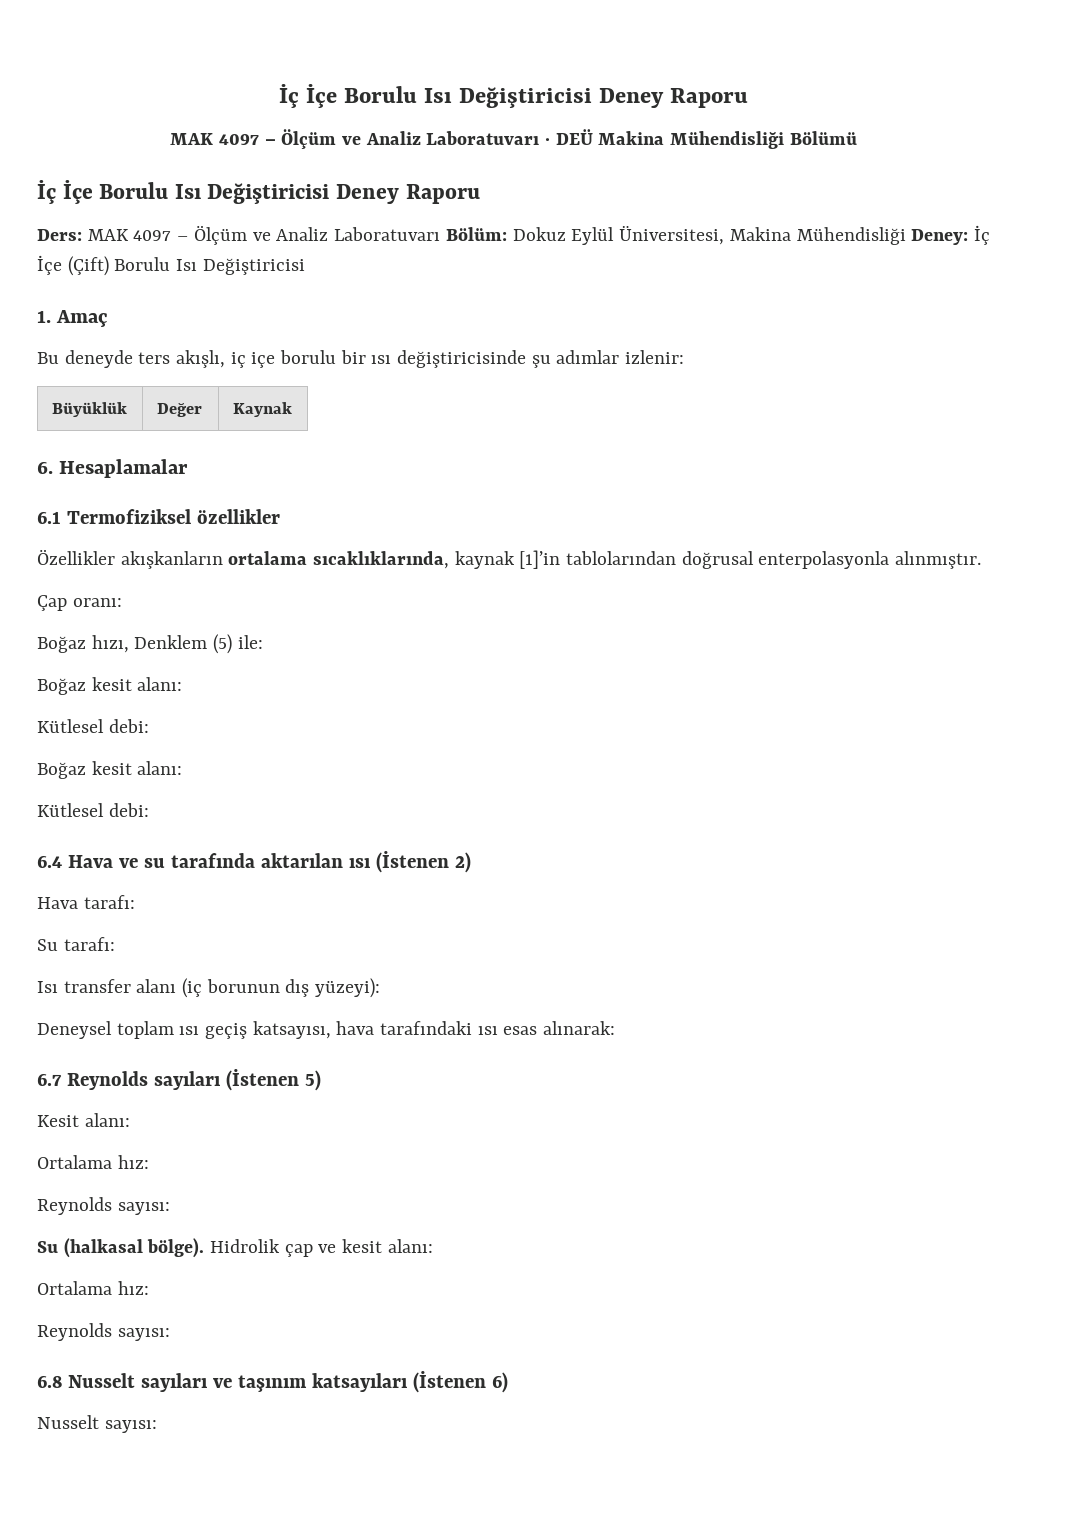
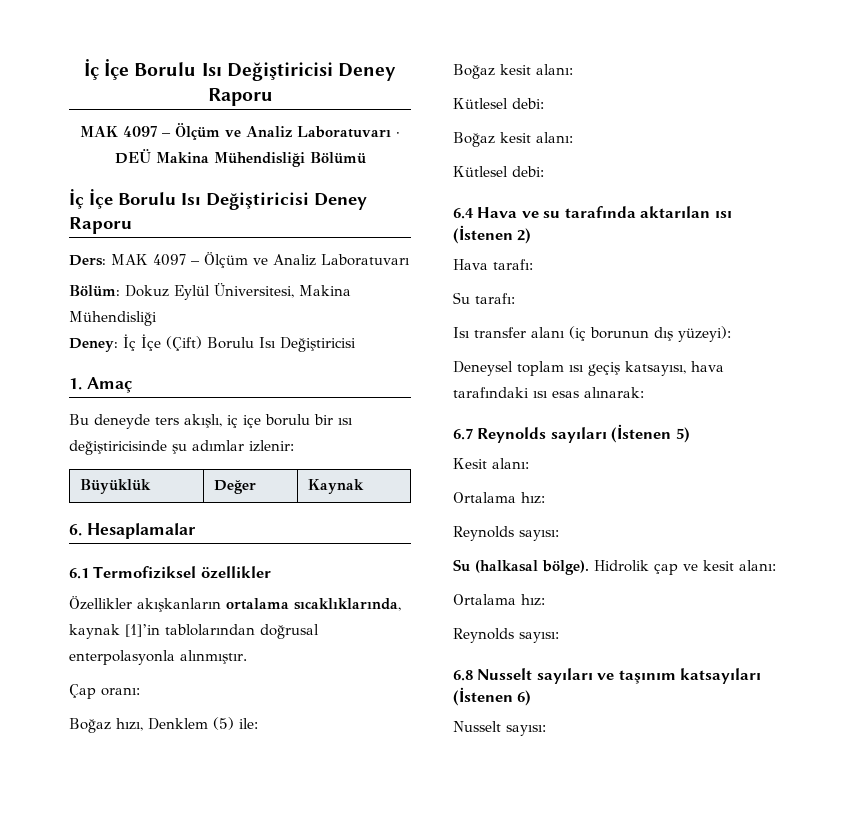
(441, 234) none -> (410, 260) //
(906, 236) none -> (157, 318) //

